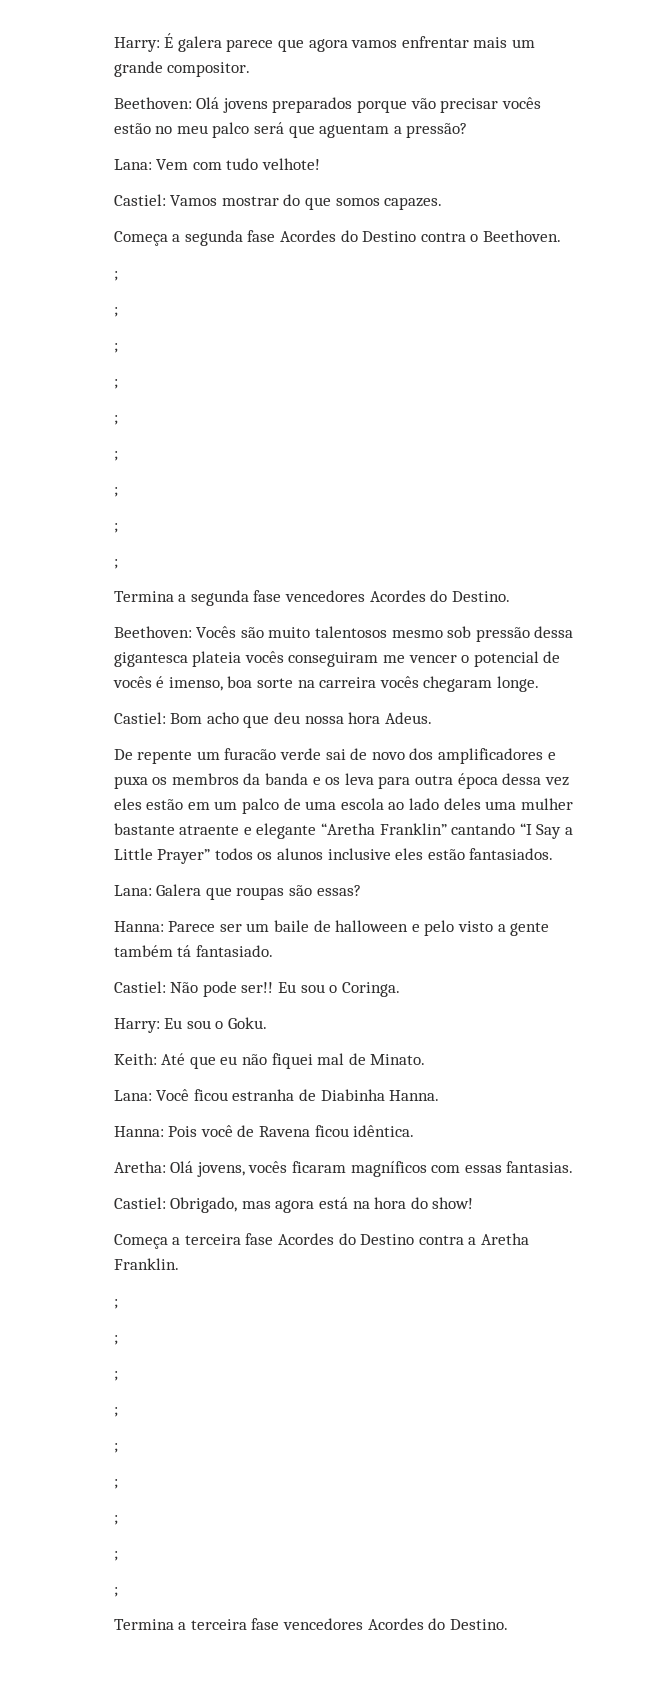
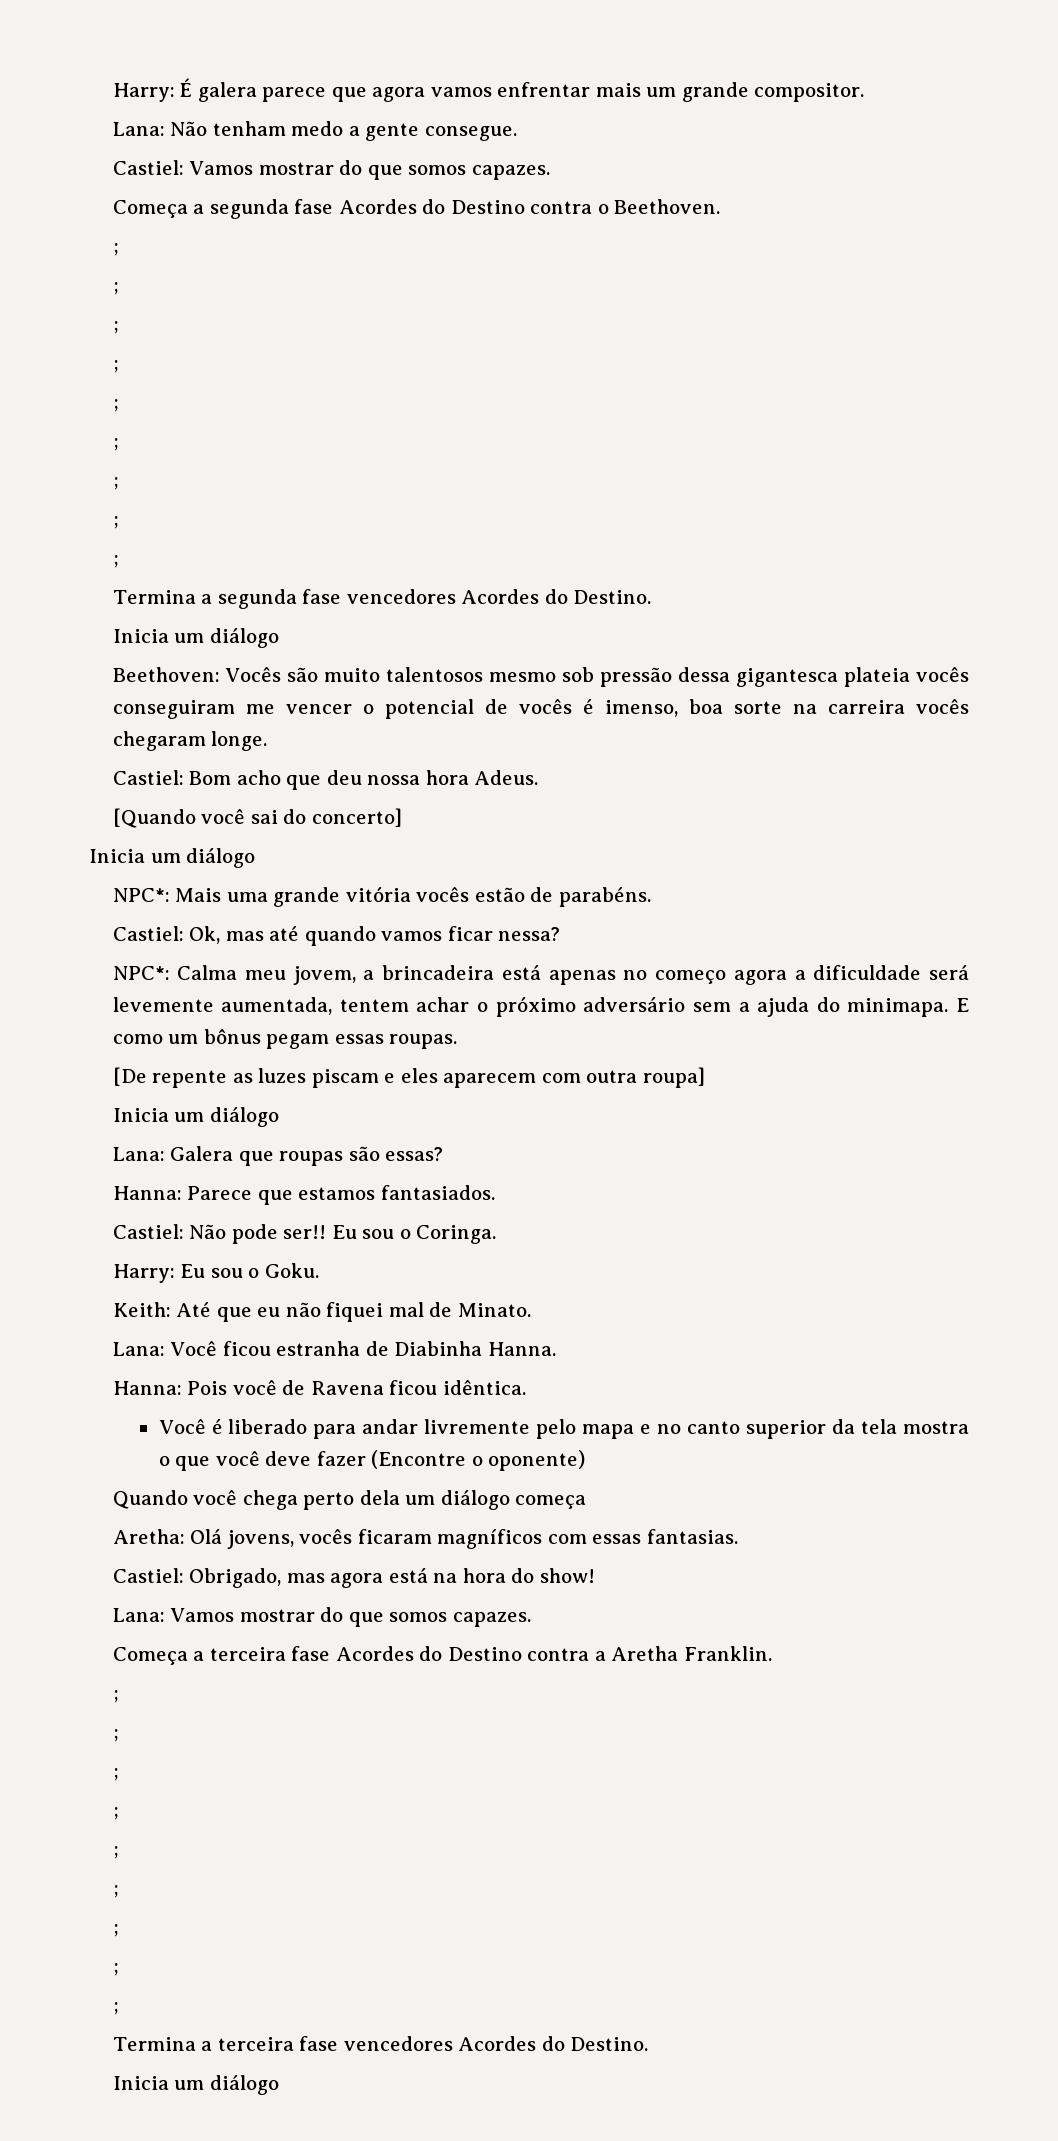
[113,97,541,113] [113,122,468,138] [113,158,321,170] Beethoven: Olá jovens preparados porque vão precisar vocês estão no meu palco será que aguentam a pressão? // Lana: Vem com tudo velhote! -> [112,121,517,141] Lana: Não tenham medo a gente consegue.
(510, 596) none -> [112,628,279,648] // Inicia um diálogo
[113,748,556,764] [113,773,569,789] [113,798,573,814] [113,823,574,839] [113,848,554,864] De repente um furacão verde sai de novo dos amplificadores e puxa os membros da banda e os leva para outra época dessa vez eles estão em um palco de uma escola ao lado deles uma mulher bastante atraente e elegante “Aretha Franklin” cantando “I Say a Little Prayer” todos os alunos inclusive eles estão fantasiados. -> [112,808,402,828] [89,848,256,868] [112,886,651,907] [112,926,561,946] [112,965,969,985] [112,996,969,1017] [112,1029,458,1049] [112,1067,705,1088] [112,1107,279,1127] [Quando você sai do concerto] // Inicia um diálogo // NPC*: Mais uma grande vitória vocês estão de parabéns. // Castiel: Ok, mas até quando vamos ficar nessa? // NPC*: Calma meu jovem, a brincadeira está apenas no começo agora a dificuldade será levemente aumentada, tentem achar o próximo adversário sem a ajuda do minimapa. E como um bônus pegam essas roupas. // [De repente as luzes piscam e eles aparecem com outra roupa] // Inicia um diálogo
[219,920,550,936] [113,945,273,957] ser um baile de halloween e pelo visto a gente também tá fantasiado. -> [257,1185,495,1205] que estamos fantasiados.
(415, 1131) none -> [158,1419,970,1439] [158,1450,586,1471] [112,1490,587,1510] // Você é liberado para andar livremente pelo mapa e no canto superior da tela mostra o que você deve fazer (Encontre o oponente) // Quando você chega perto dela um diálogo começa
(474, 1203) none -> [112,1607,531,1627] // Lana: Vamos mostrar do que somos capazes.
(508, 1624) none -> [112,2075,279,2095] // Inicia um diálogo

